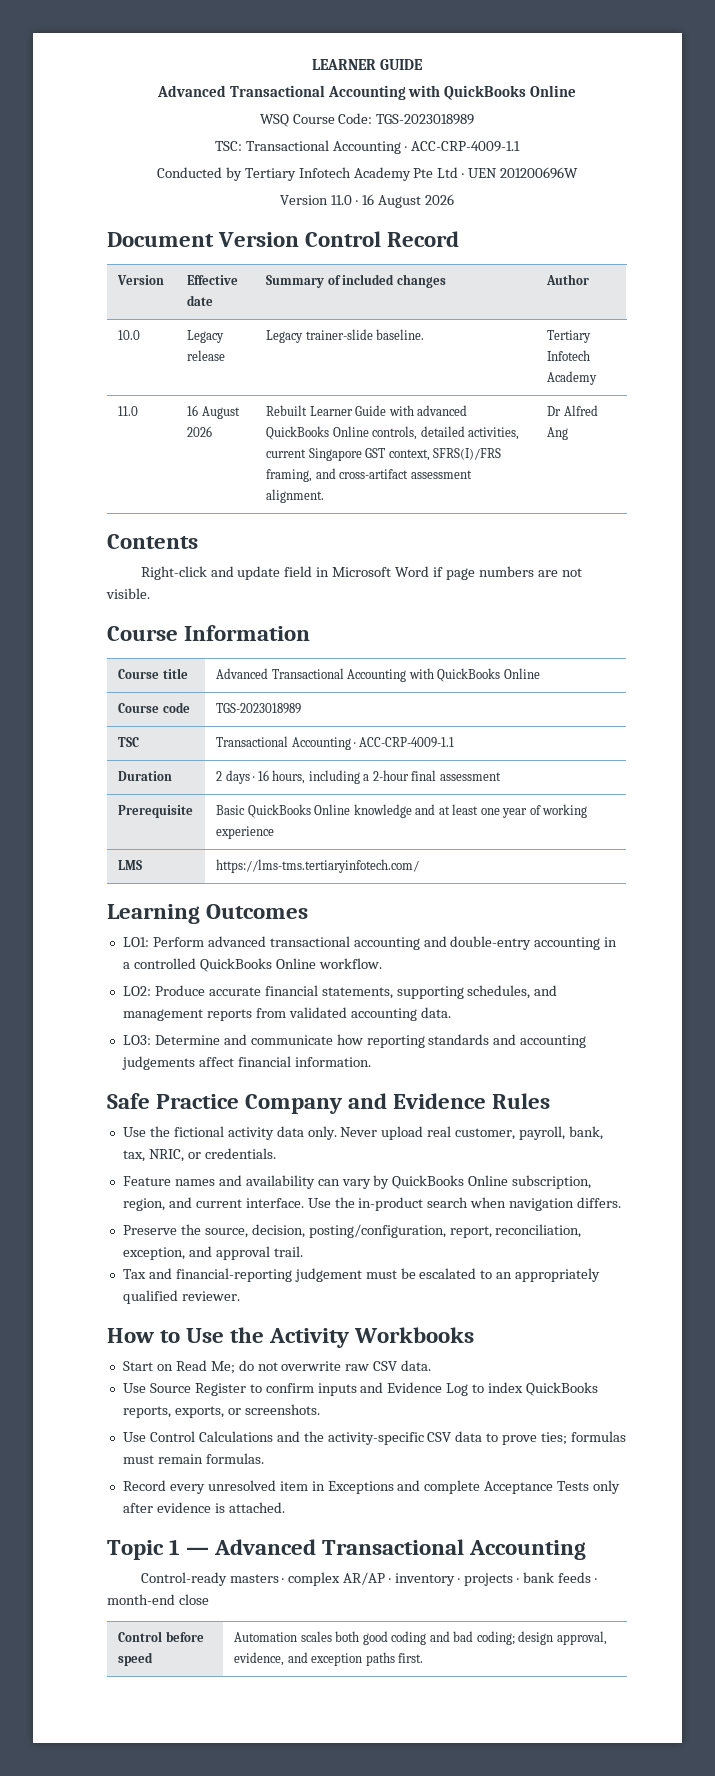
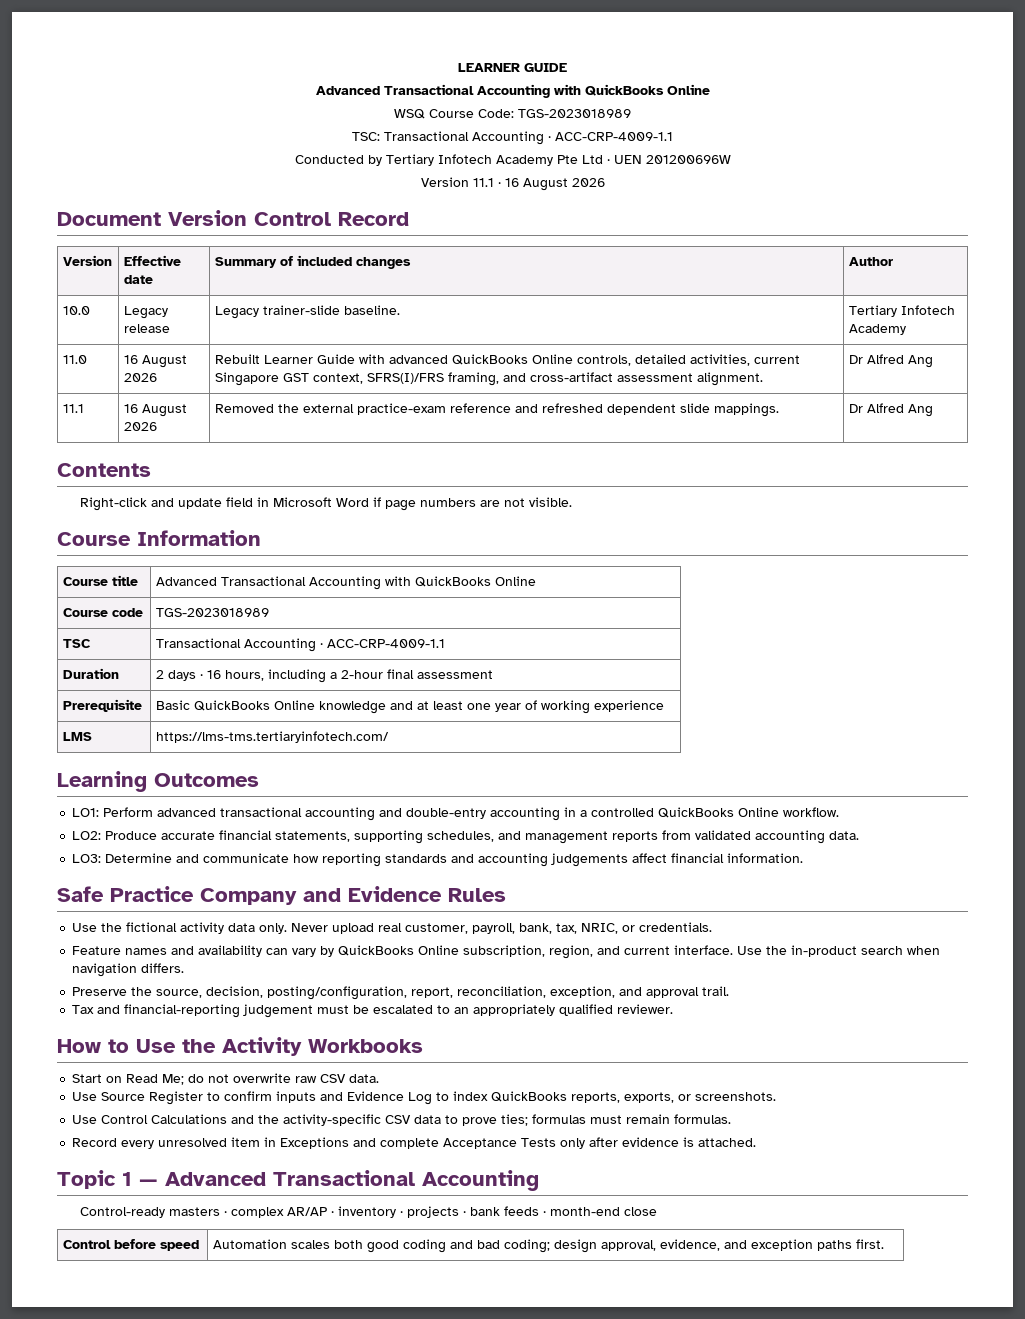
[331,195,353,205] 11.0 -> [472,178,494,187] 11.1
(569, 433) none -> [62,404,84,413] [123,404,187,417] [123,422,157,431] [214,403,779,417] [848,403,933,417] // 11.1 | 16 August 2026 | Removed the external practice-exam reference and refreshed dependent slide mappings. | Dr Alfred Ang

